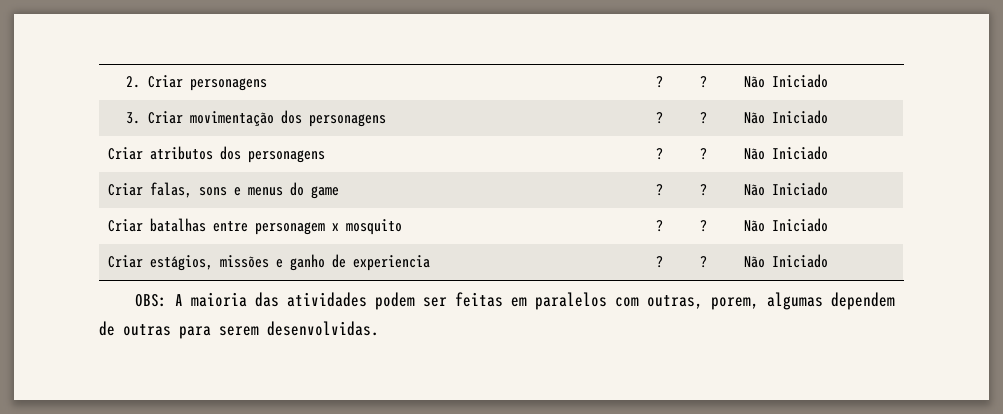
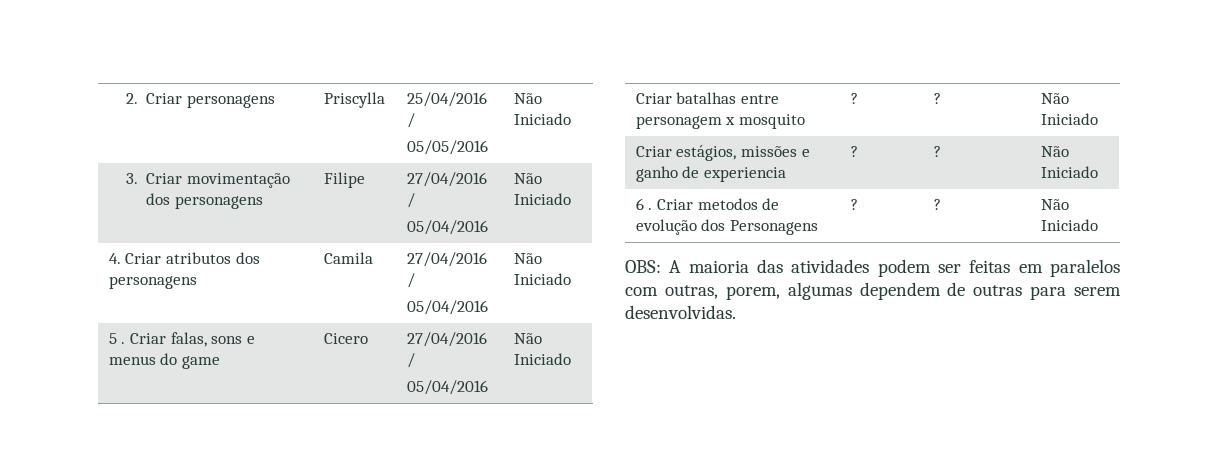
[656,76,664,88] [700,76,708,88] ? | ? -> [323,92,385,108] [406,92,487,107] [406,113,415,128] [406,140,488,155] Priscylla | 25/04/2016 / // 05/05/2016
[656,112,664,124] [700,112,708,124] [744,110,829,124] ? | ? | Não Iniciado // -> [323,172,365,188] [406,172,487,187] [406,193,415,208] [406,220,488,235] [513,173,542,184] [513,193,571,205] [108,253,121,264] Filipe | 27/04/2016 / // 05/04/2016 | Não Iniciado // 4.
[656,148,664,160] [700,148,708,160] [744,146,829,160] ? | ? | Não Iniciado // -> [323,252,373,264] [406,252,487,267] [406,273,415,288] [406,300,488,315] [513,253,542,264] [513,273,571,285] [108,333,126,344] Camila | 27/04/2016 / // 05/04/2016 | Não Iniciado // 5 .
[656,184,664,196] [700,184,708,196] ? | ? -> [323,333,368,344] [406,332,487,347] [406,353,415,368] [406,380,488,395] Cicero | 27/04/2016 / // 05/04/2016
(829, 261) none -> [635,198,780,210] [635,219,818,235] [850,199,858,210] [933,199,941,210] [1040,199,1069,210] [1040,219,1098,231] // 6 . Criar metodos de evolução dos Personagens | ? | ? | Não Iniciado

